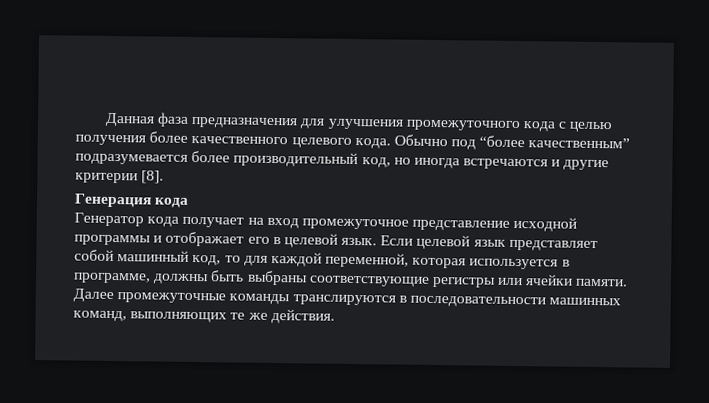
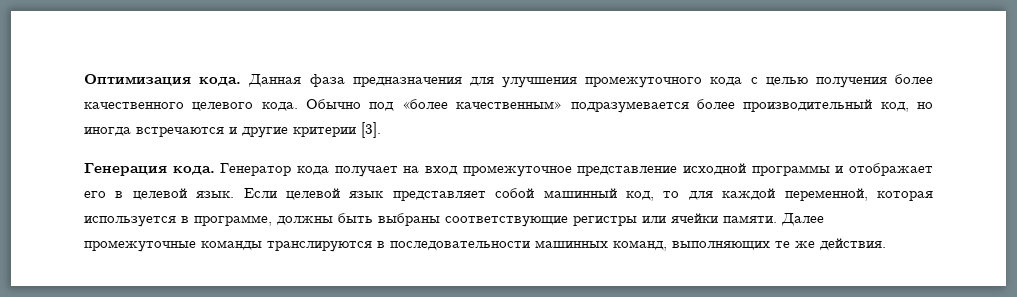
(104, 119) none -> [84,74,242,86] Оптимизация кода.
[479,135,631,149] “более качественным” -> [401,99,563,109] «более качественным»
[141,170,165,184] [8]. -> [361,122,381,138] [3].
[154,197,190,208] кода // -> [172,166,215,175] кода.

